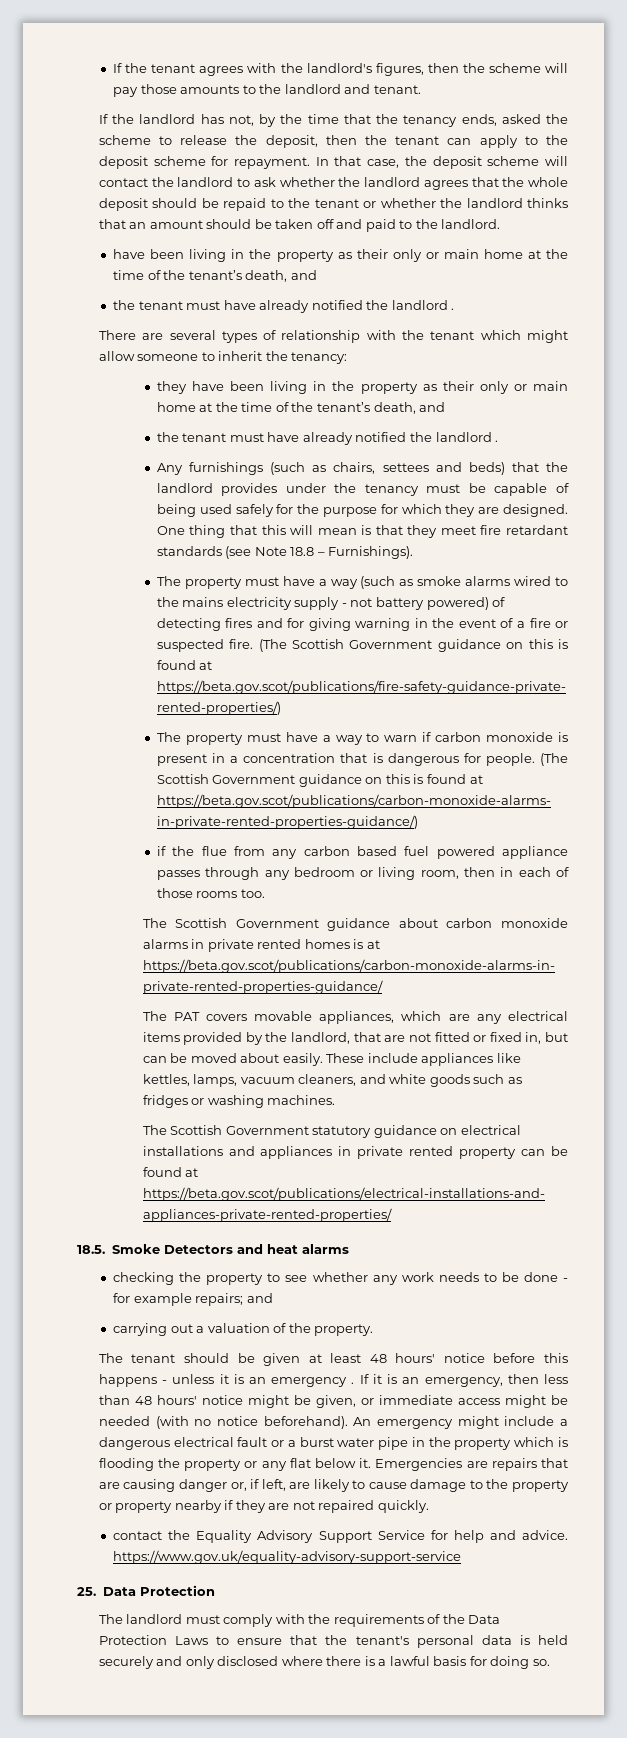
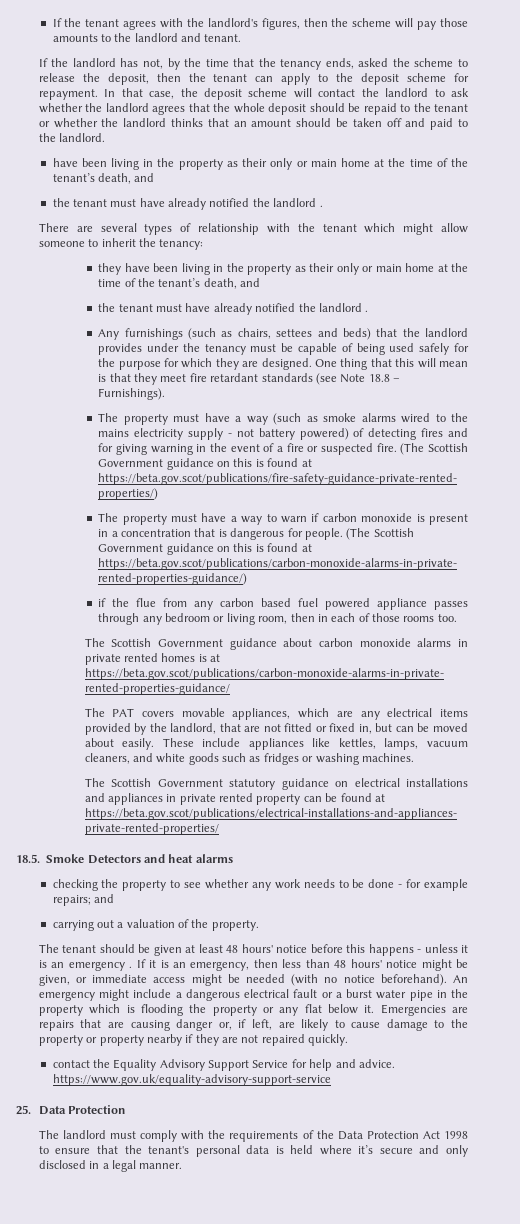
[174,1636,208,1645] Laws -> [422,1131,469,1139] Act 1998
[98,1656,550,1669] securely and only disclosed where there is a lawful basis for doing so. -> [319,1145,468,1157] [38,1160,183,1172] where it’s secure and only disclosed in a legal manner.

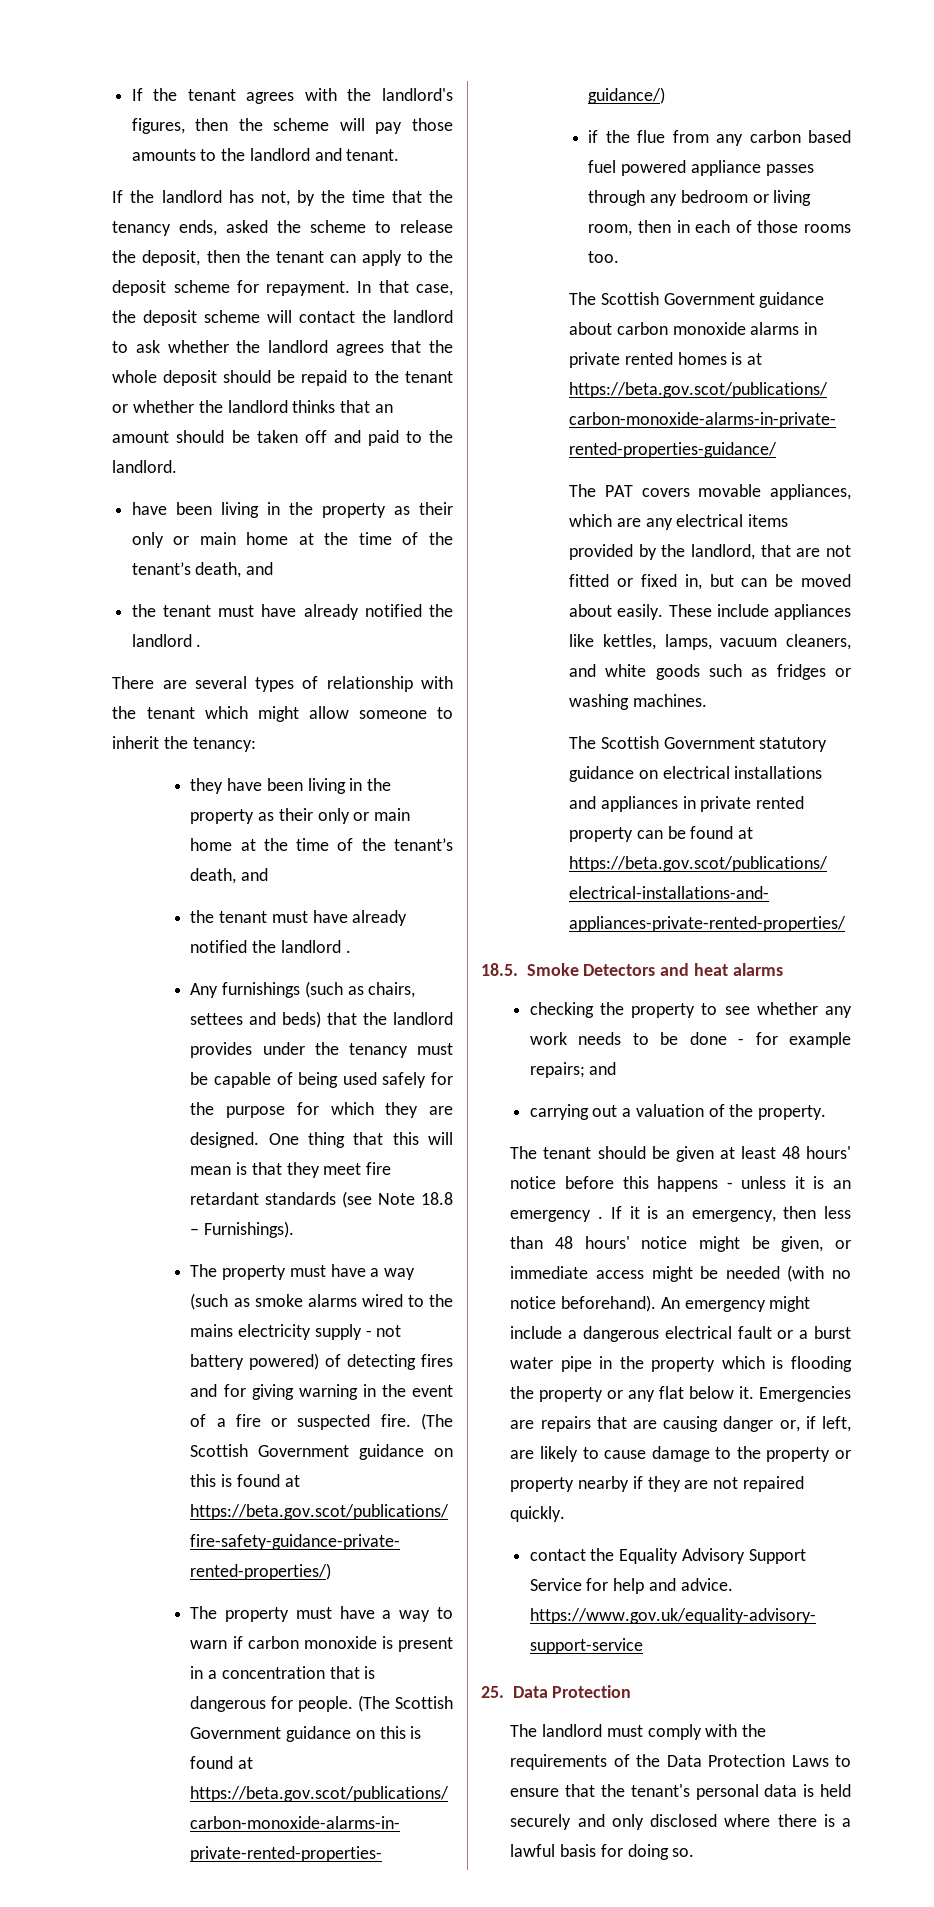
[422,1131,469,1139] Act 1998 -> [791,1755,829,1767] Laws
[319,1145,468,1157] [38,1160,183,1172] where it’s secure and only disclosed in a legal manner. -> [510,1814,851,1830] [510,1844,695,1860] securely and only disclosed where there is a lawful basis for doing so.

